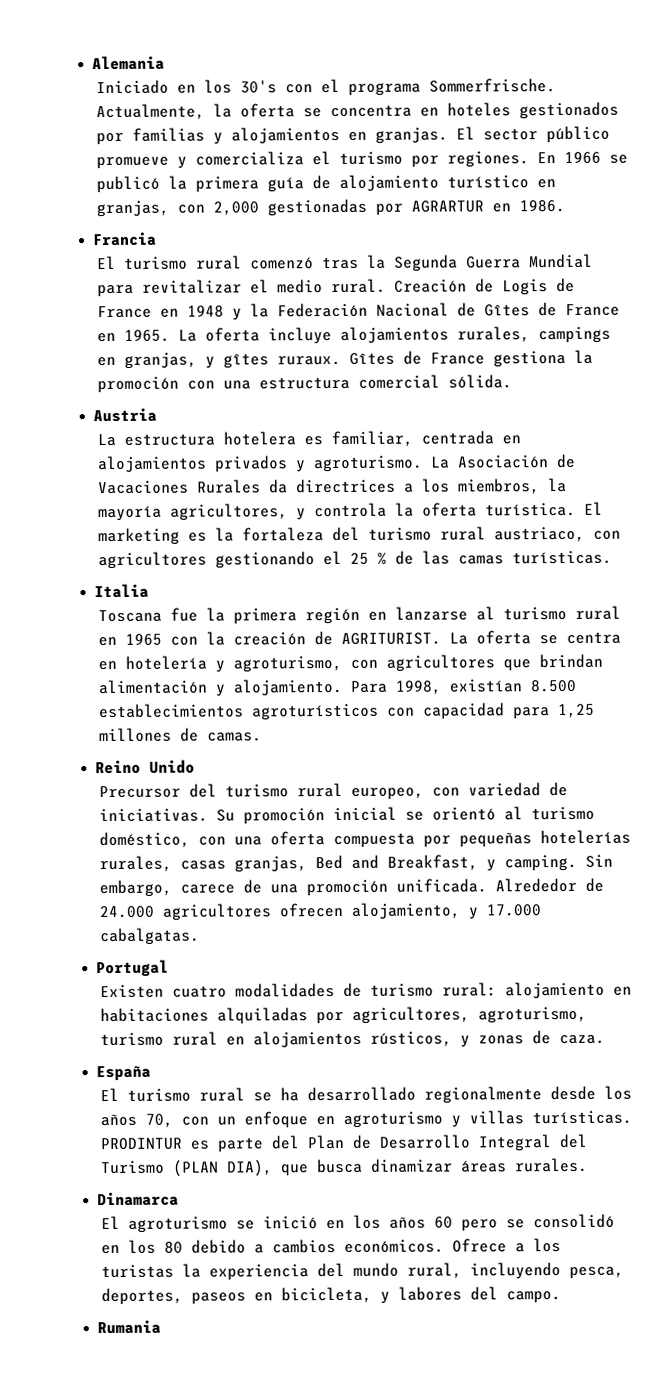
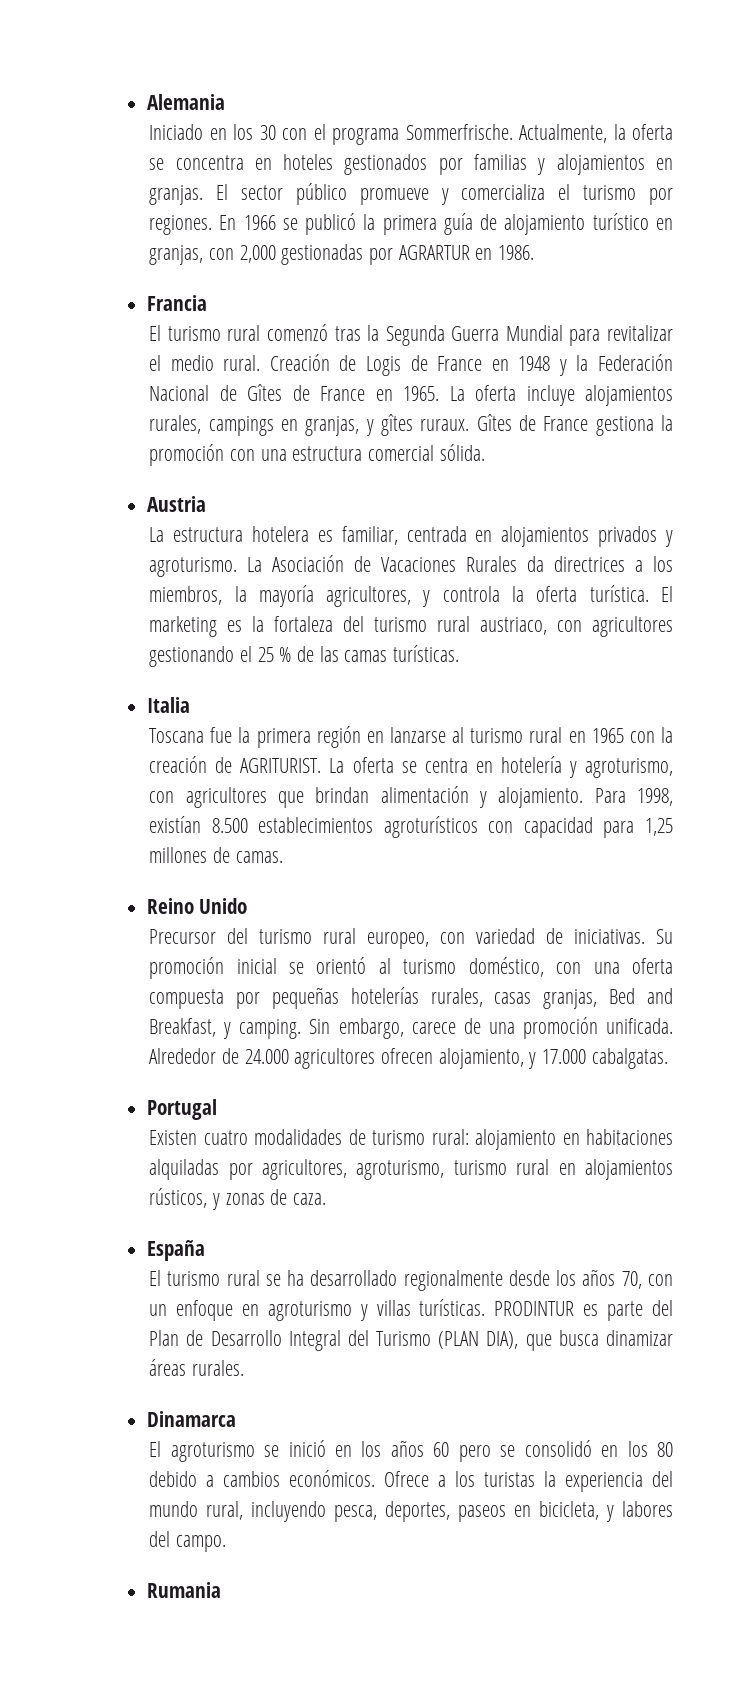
[239,80,277,94] 30's -> [259,125,276,140] 30

